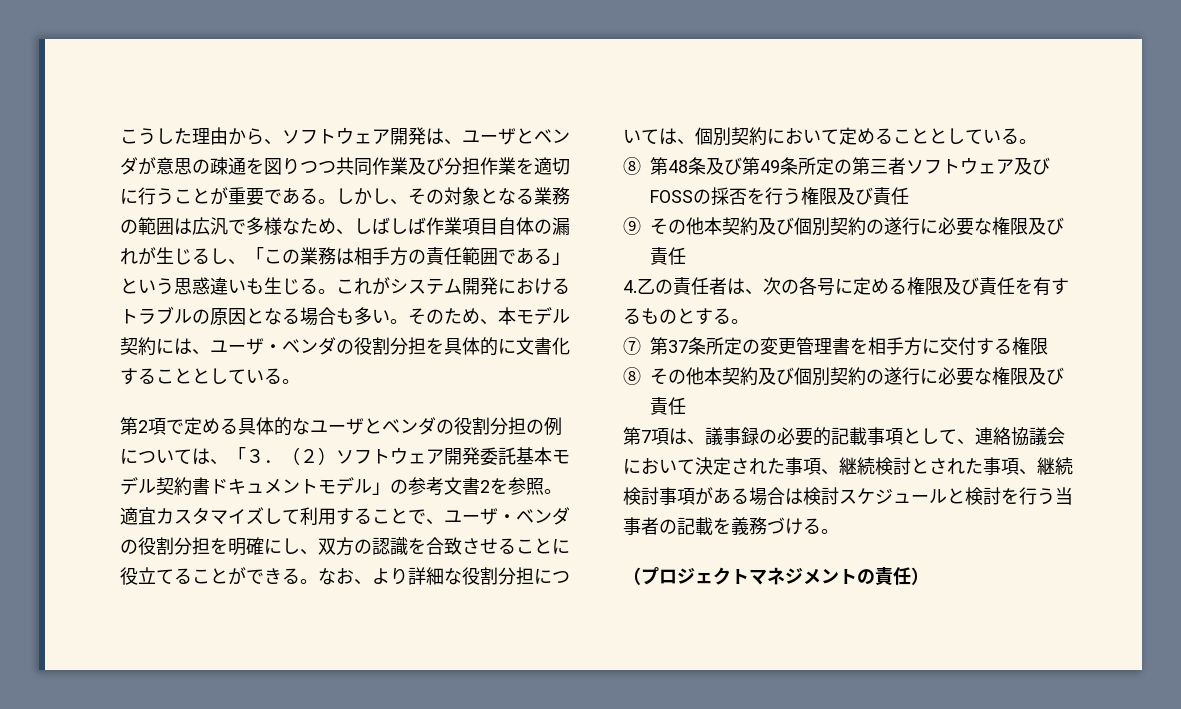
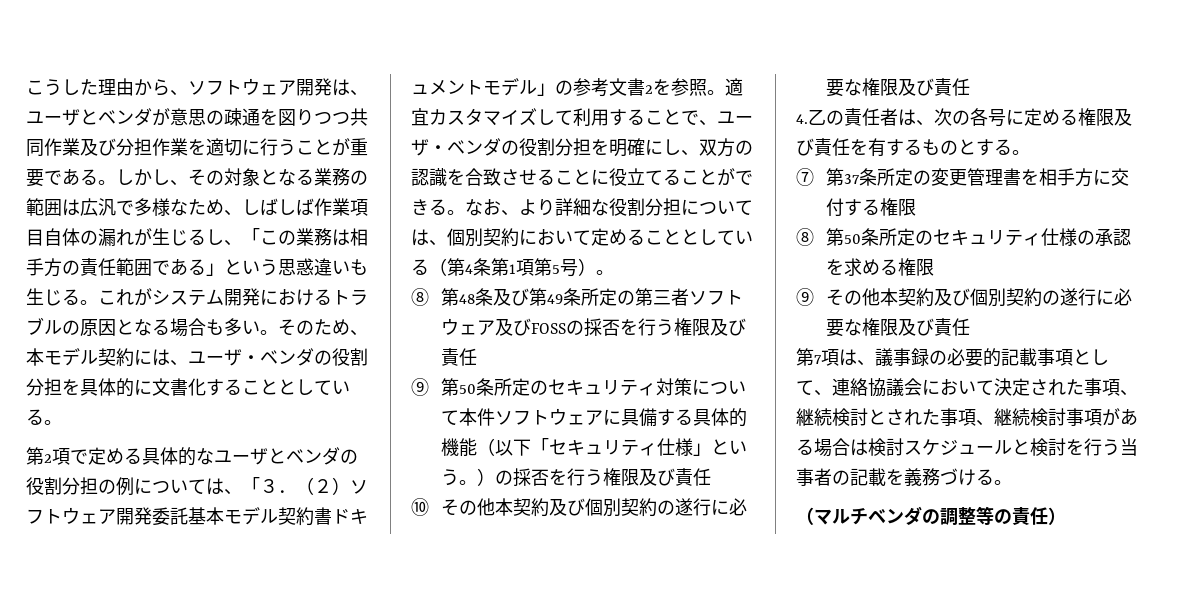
(1019, 136) none -> [429,258,596,277] （第4条第1項第5号）
(641, 226) none -> [441,378,747,396] [441,408,748,427] [441,438,748,457] [441,468,712,487] [411,498,429,516] 第50条所定のセキュリティ対策について本件ソフトウェアに具備する具体的機能（以下「セキュリティ仕様」という。）の採否を行う権限及び責任 // ⑩
(641, 376) none -> [826,228,1132,246] [826,258,935,276] [796,288,814,306] 第50条所定のセキュリティ仕様の承認を求める権限 // ⑨
[641,567,857,585] プロジェクトマネジメント -> [814,506,994,525] マルチベンダの調整等

